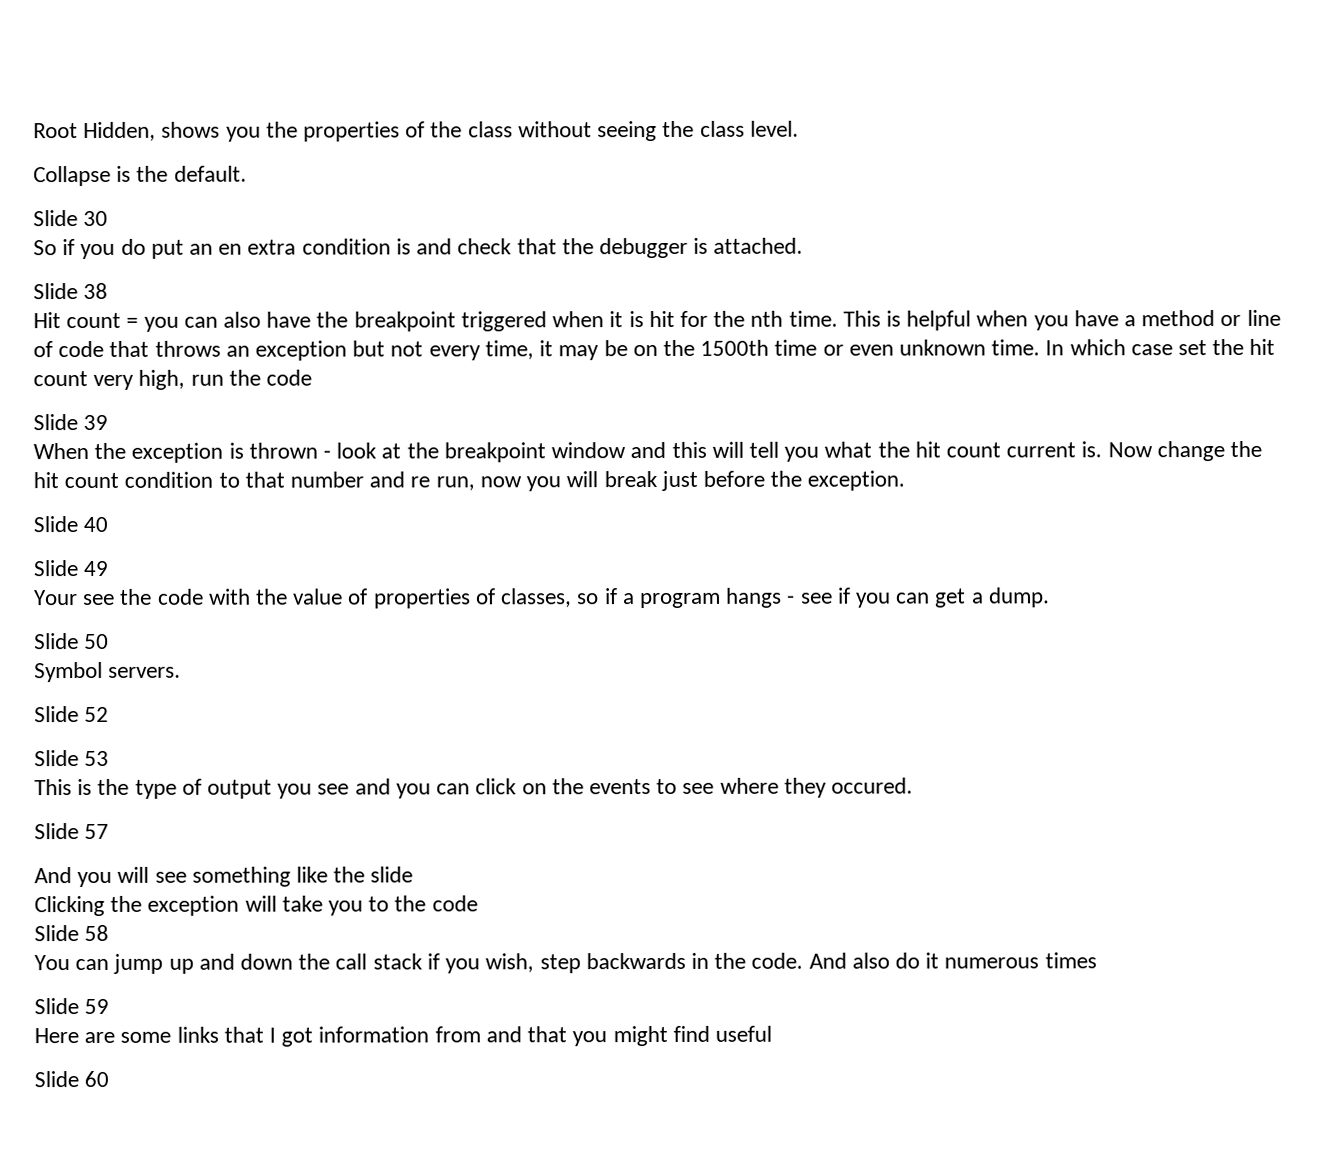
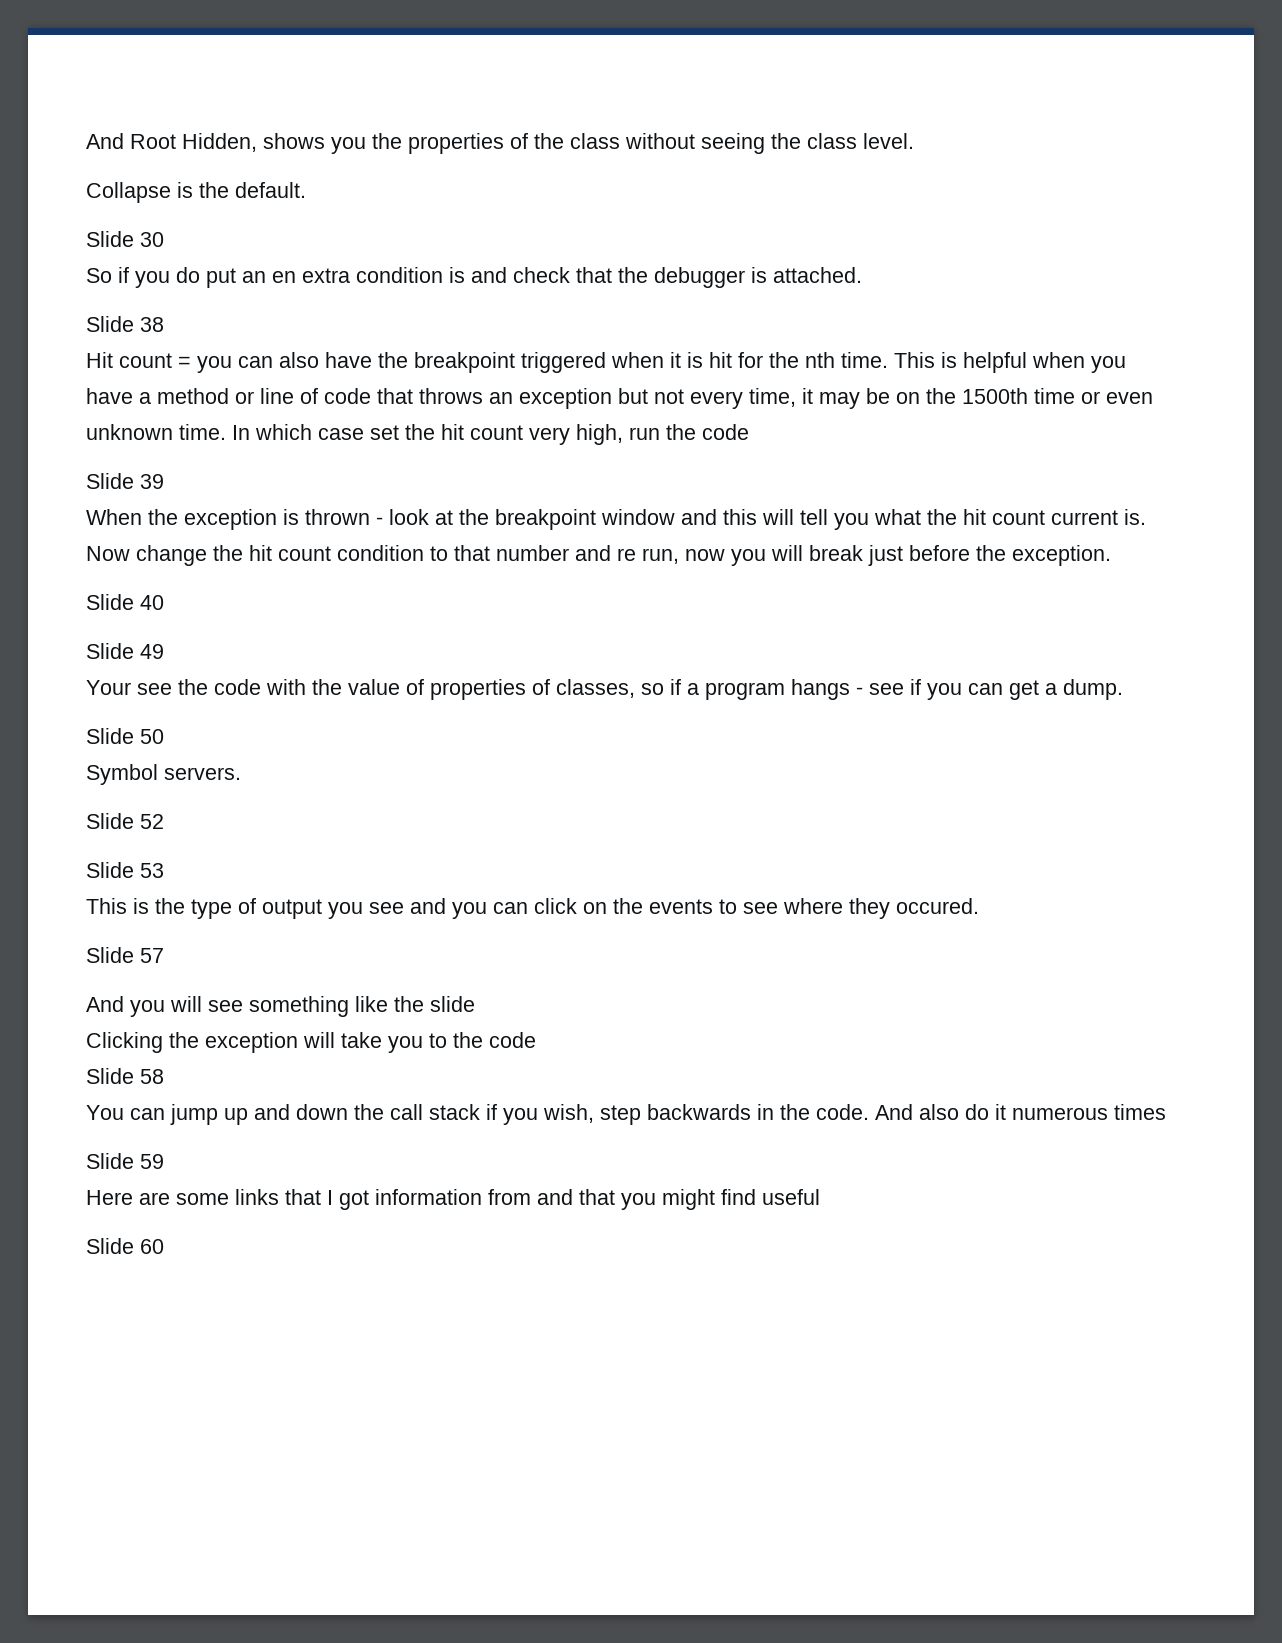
(33, 131) none -> [86,133,124,149] And

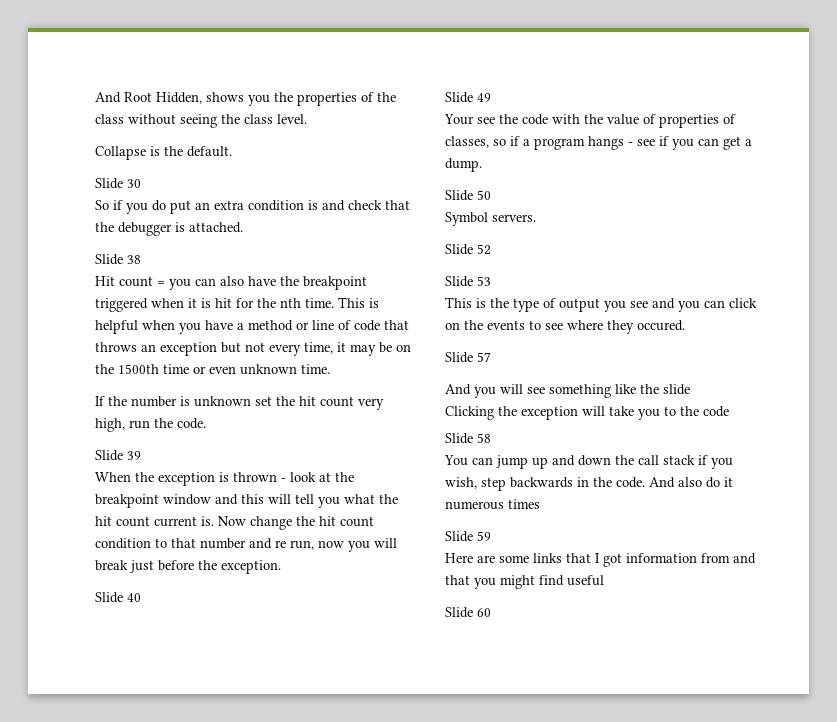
[272,271,296,283] en -> (210, 206) none
[232,424,364,440] In which case -> [95,396,251,407] // If the number is unknown
[702,424,749,440] code -> [177,418,206,429] code.

